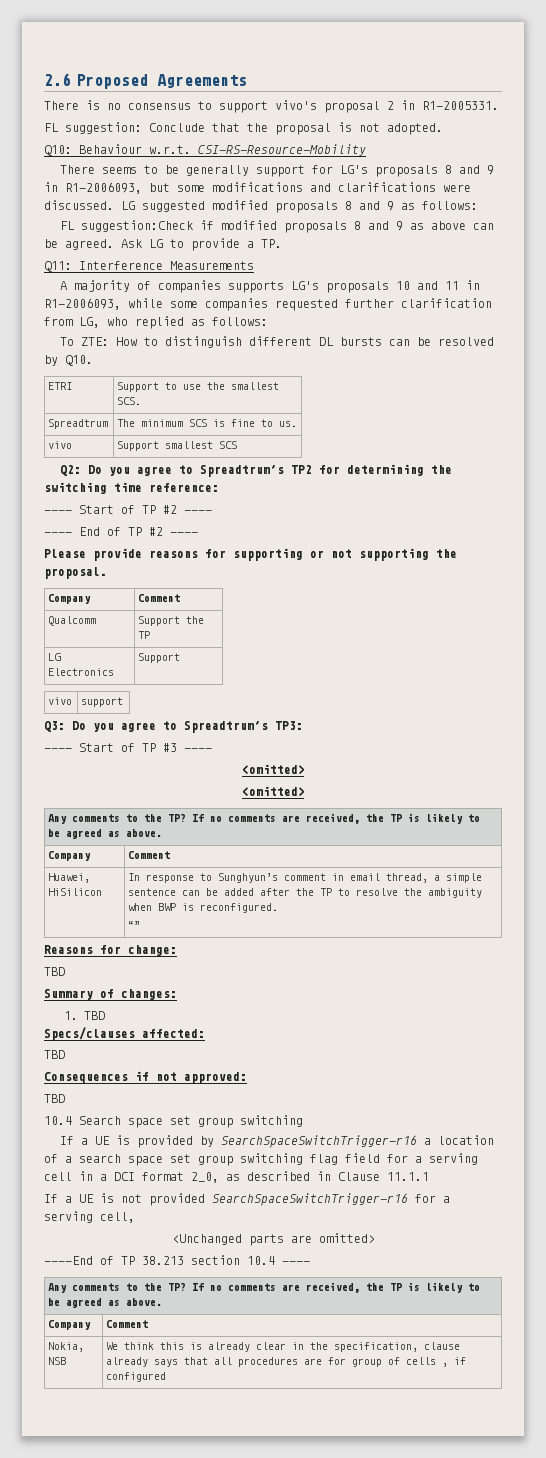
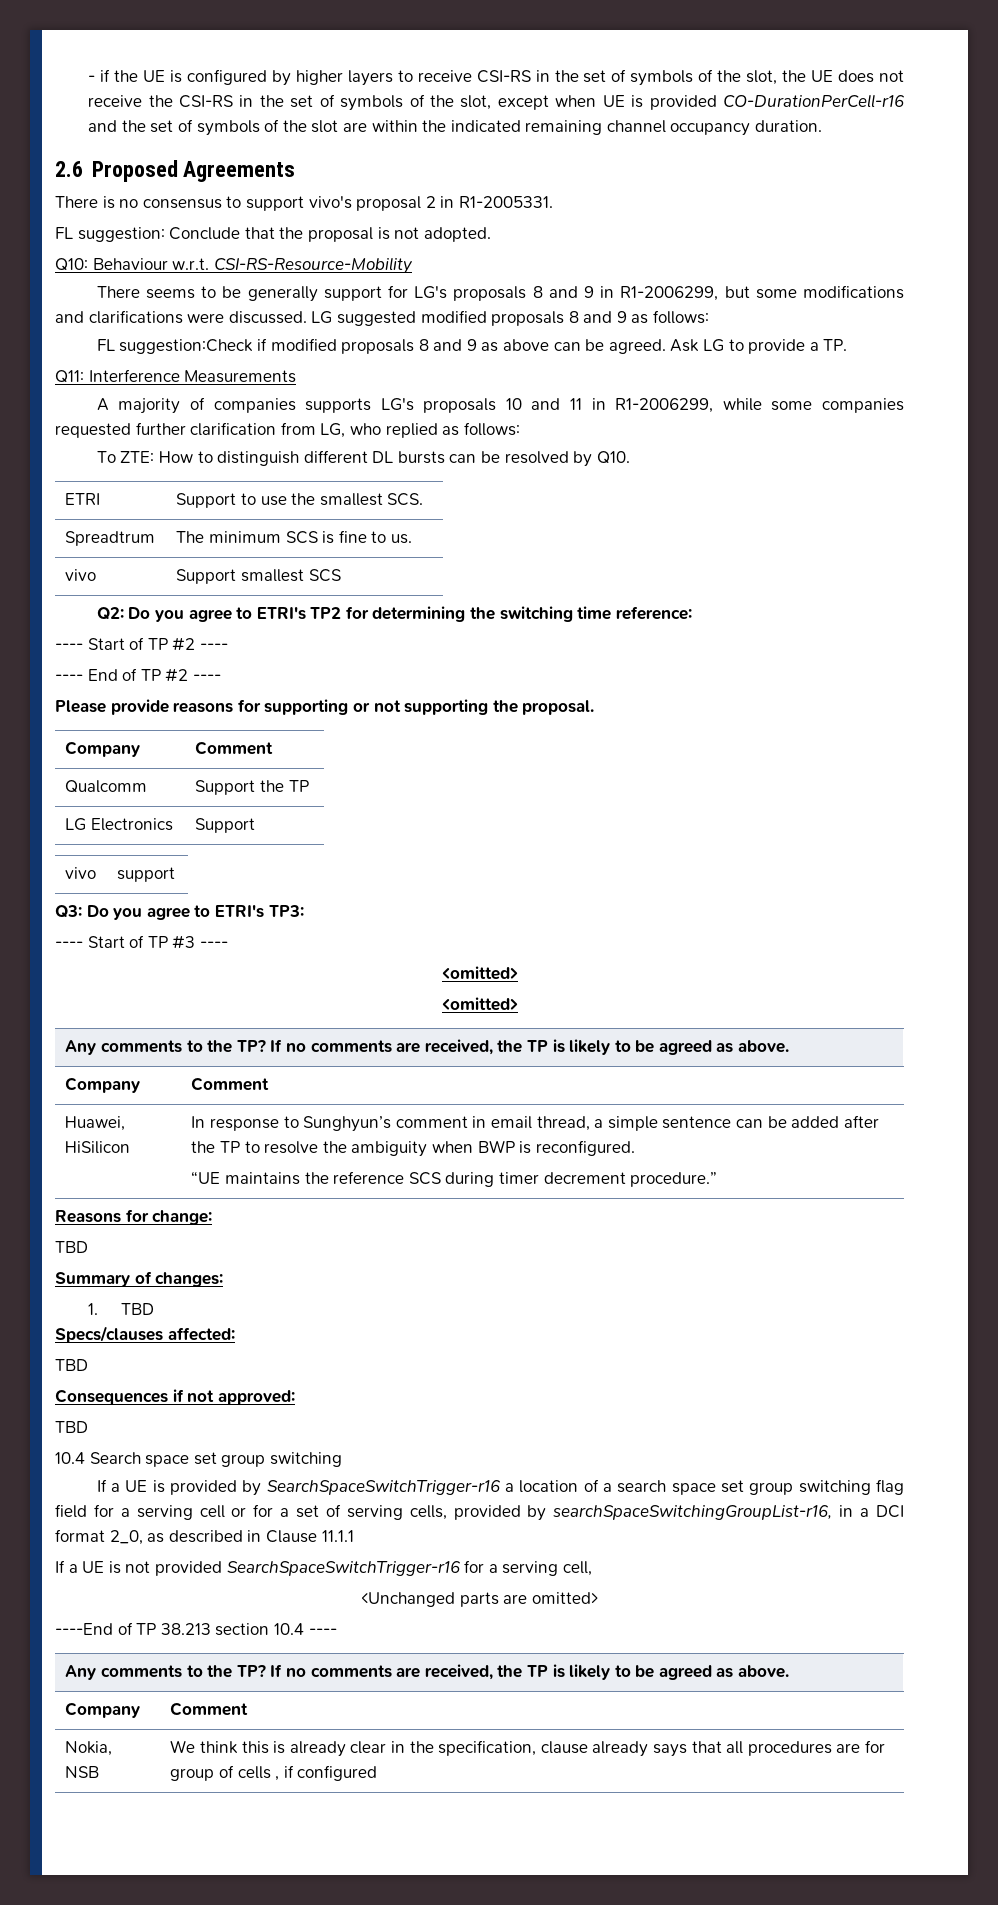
(44, 79) none -> [88,69,905,86] [88,94,905,111] [88,119,823,136] - if the UE is configured by higher layers to receive CSI-RS in the set of symbols of the slot, the UE does not receive the CSI-RS in the set of symbols of the slot, except when UE is provided CO-DurationPerCell-r16 and the set of symbols of the slot are within the indicated remaining channel occupancy duration. //
[65,182,142,194] R1-2006093, -> [620,286,719,301] R1-2006299,
[44,298,121,310] R1-2006093, -> [615,398,714,413] R1-2006299,
[200,465,285,477] Spreadtrum’s -> [256,607,306,620] ETRI's
[184,721,268,733] Spreadtrum’s -> [214,905,264,918] ETRI's
[128,921,141,929] “” -> [191,1171,718,1187] “UE maintains the reference SCS during timer decrement procedure.”
(72, 1176) none -> [231,1504,833,1521] or for a set of serving cells, provided by searchSpaceSwitchingGroupList-r16,

